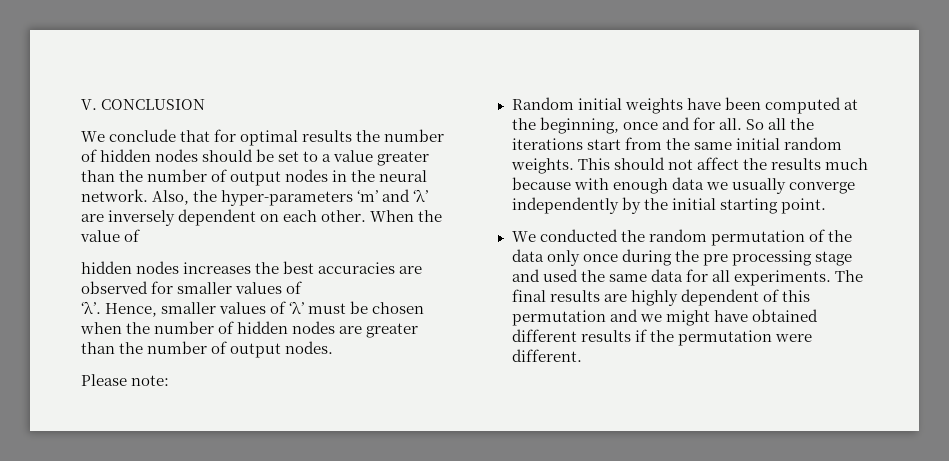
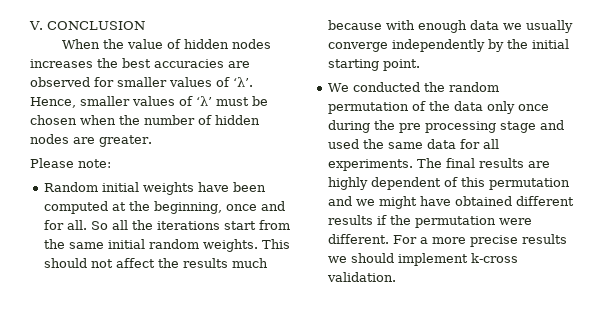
[81,129,445,146] [81,149,430,166] [81,169,428,186] [81,189,429,206] [81,209,367,226] We conclude that for optimal results the number of hidden nodes should be set to a value greater than the number of output nodes in the neural network. Also, the hyper-parameters ‘m’ and ‘λ’ are inversely dependent on each other. -> (145, 25) none
(141, 235) // -> (181, 44) none
(303, 287) // -> (230, 82) none
[366,323,419,338] [81,341,334,358] greater than the number of output nodes. -> [99,135,152,147] greater.
(582, 355) none -> [393,234,568,247] [328,253,519,266] [327,272,397,282] For a more precise results we should implement k-cross validation.

